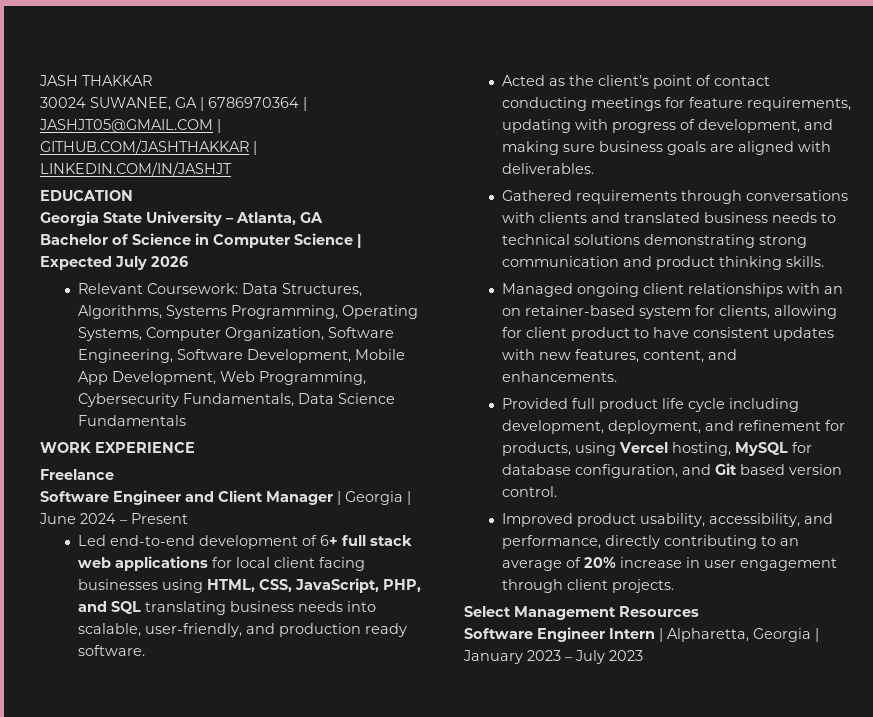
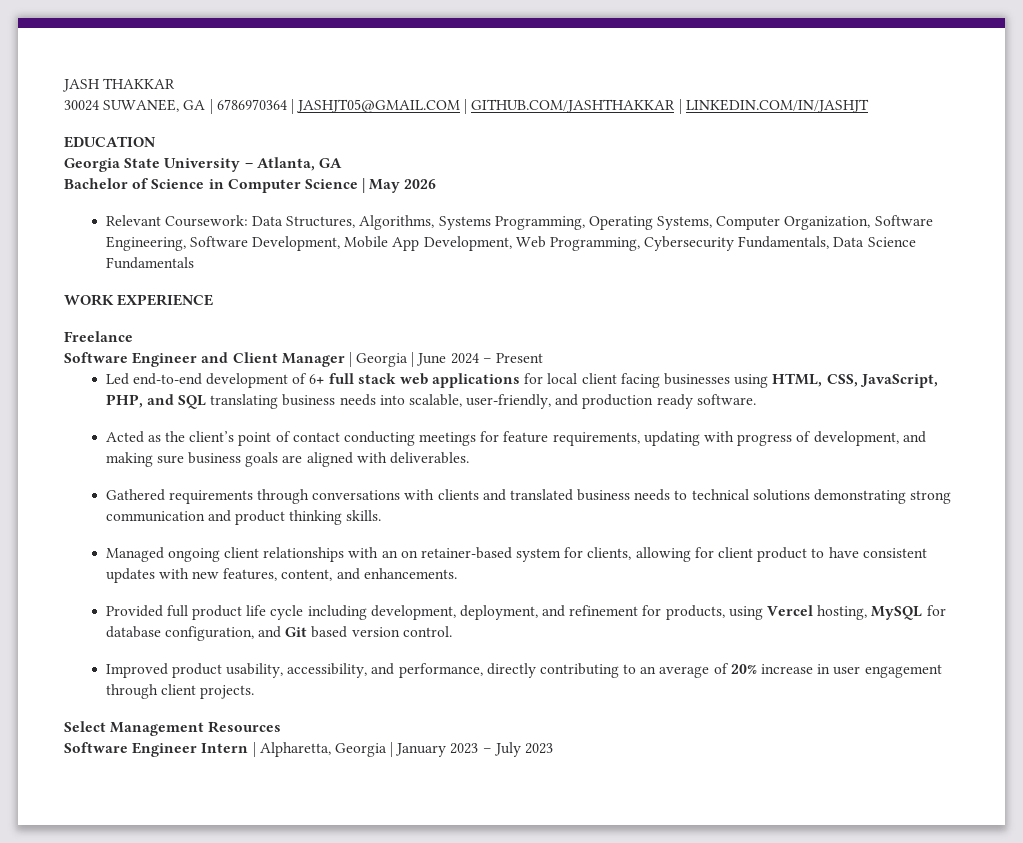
[40,256,147,270] Expected July -> [369,179,401,193] May

